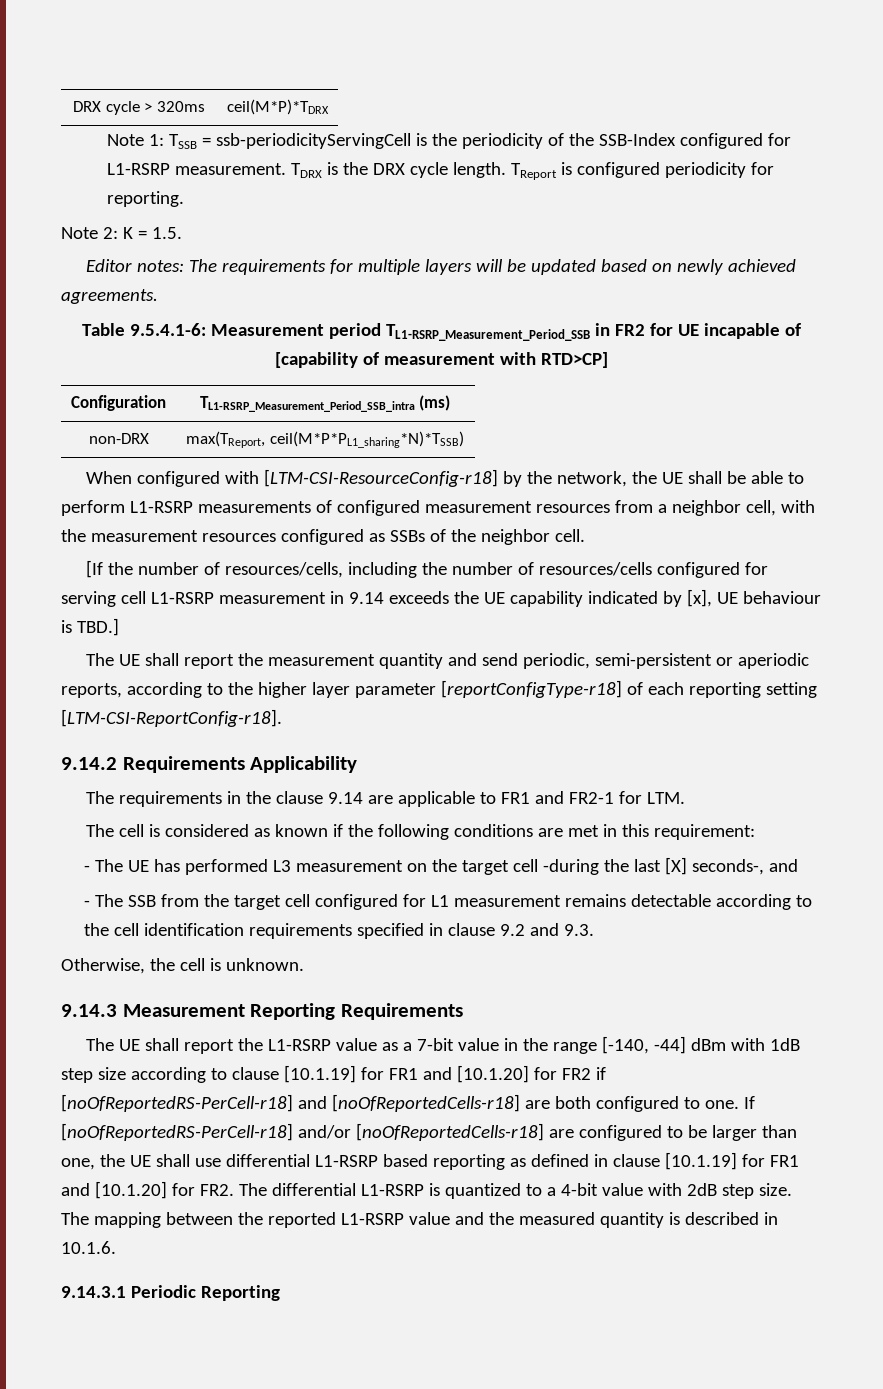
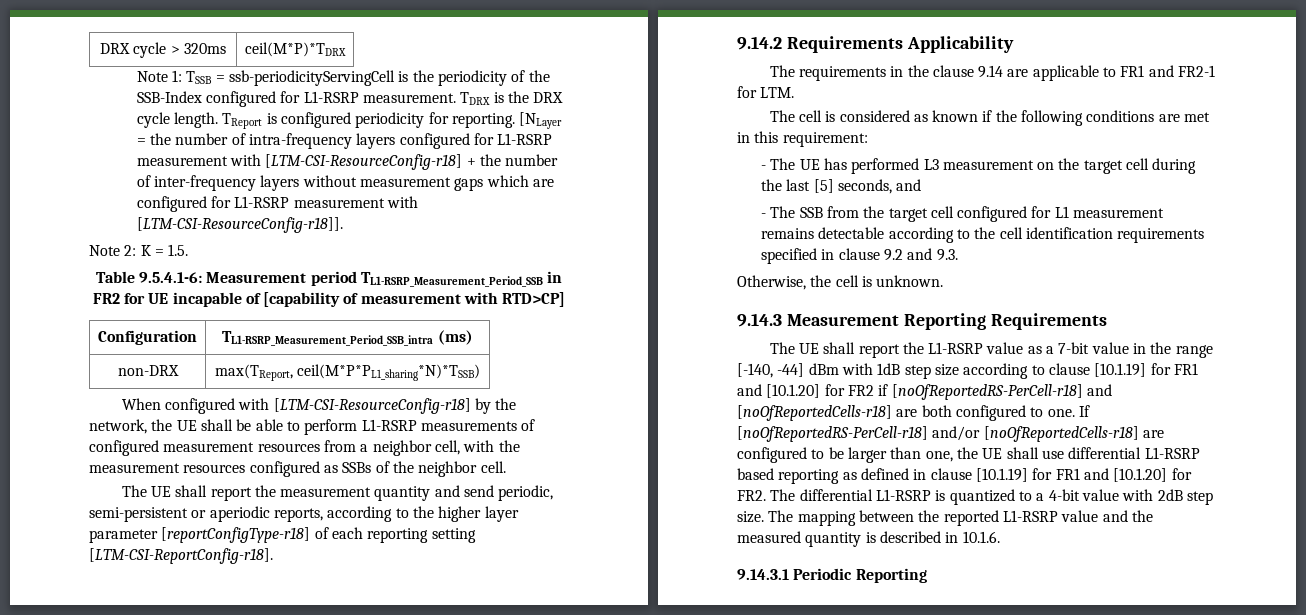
(184, 199) none -> [519,112,563,129] [136,133,553,149] [136,154,559,170] [136,175,555,191] [136,196,419,212] [136,217,343,233] [NLayer = the number of intra-frequency layers configured for L1-RSRP measurement with [LTM-CSI-ResourceConfig-r18] + the number of inter-frequency layers without measurement gaps which are configured for L1-RSRP measurement with [LTM-CSI-ResourceConfig-r18]].
[86,259,797,275] [61,289,158,304] // Editor notes: The requirements for multiple layers will be updated based on newly achieved agreements. -> (189, 250) none
[86,560,769,578] [61,589,821,607] [61,618,119,636] // [If the number of resources/cells, including the number of resources/cells configured for serving cell L1-RSRP measurement in 9.14 exceeds the UE capability indicated by [x], UE behaviour is TBD.] -> (506, 467) none
[542,859,599,875] -during -> [1152,158,1197,174] during
[664,857,764,875] [X] seconds-, -> [813,179,892,194] [5] seconds,

